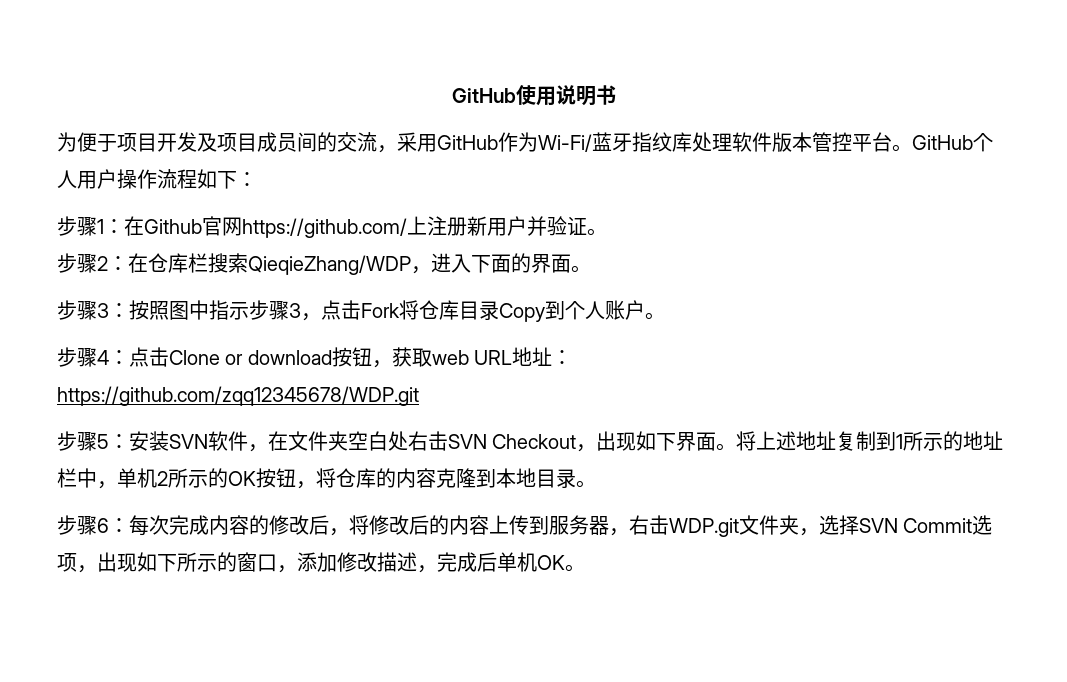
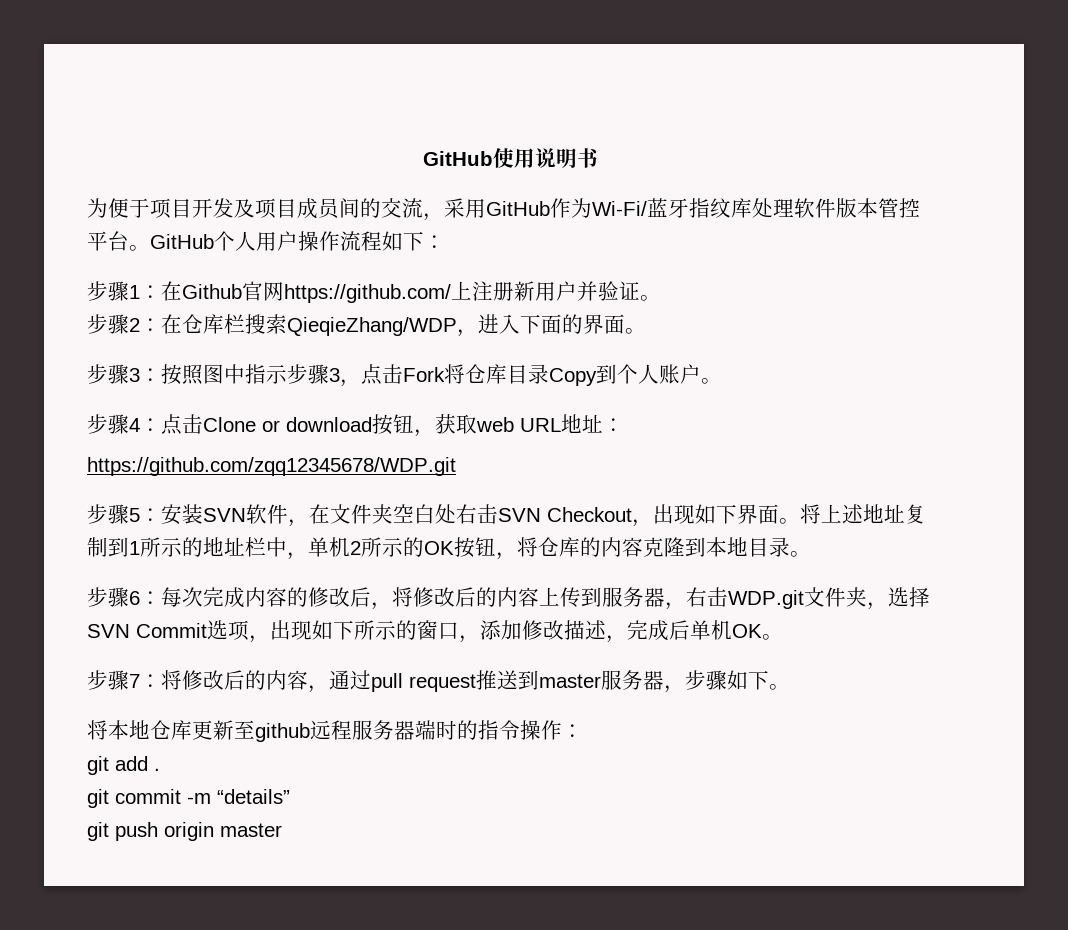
(585, 568) none -> [87,670,790,693] [87,720,583,742] [87,756,160,775] [87,789,290,808] [87,822,282,841] // 步骤7：将修改后的内容，通过pull request推送到master服务器，步骤如下。 // 将本地仓库更新至github远程服务器端时的指令操作： // git add . // git commit -m “details” // git push origin master

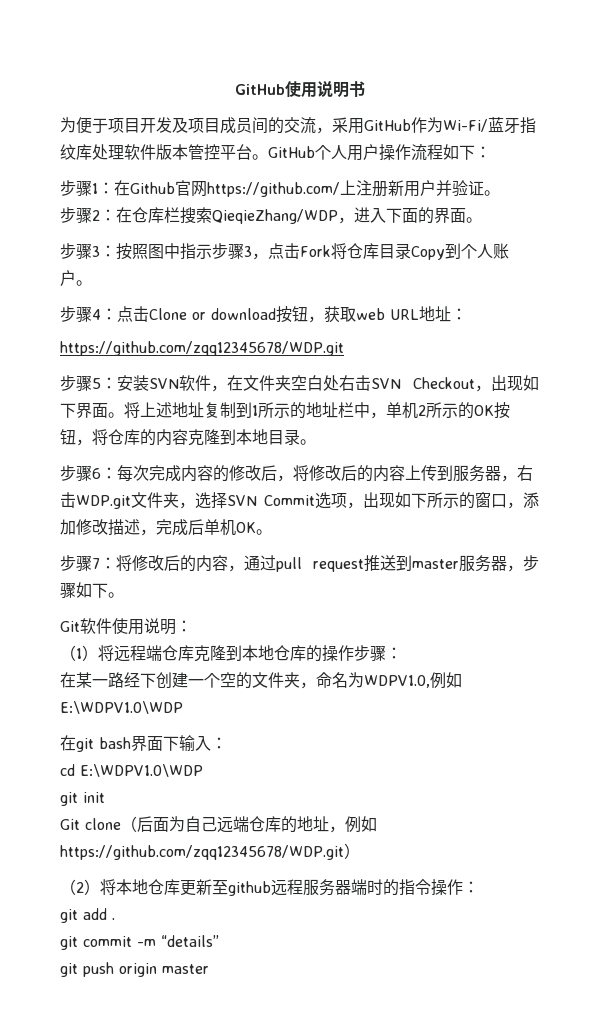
(790, 687) none -> [60,618,192,635] [60,645,402,662] [60,672,462,689] [60,701,183,714] [60,735,227,752] [60,764,203,777] [60,792,105,806] [60,816,377,833] [60,843,360,860] [60,879,100,895] Git软件使用说明： // （1）将远程端仓库克隆到本地仓库的操作步骤： // 在某一路经下创建一个空的文件夹，命名为WDPV1.0,例如E:\WDPV1.0\WDP // 在git bash界面下输入： // cd E:\WDPV1.0\WDP // git init // Git clone（后面为自己远端仓库的地址，例如https://github.com/zqq12345678/WDP.git） // （2）

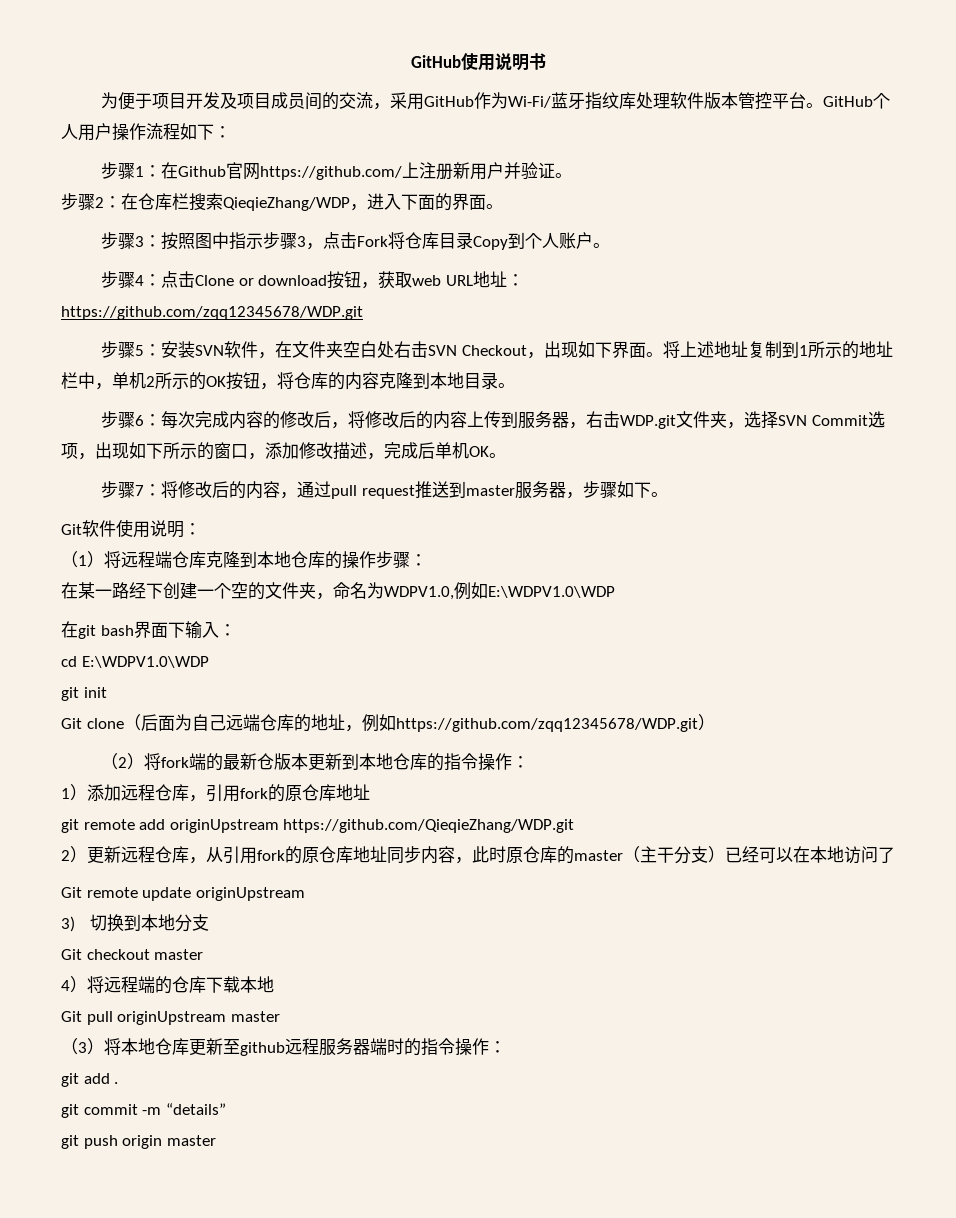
(116, 887) none -> [161,753,530,771] [61,784,370,802] [61,819,575,833] [61,846,895,864] [61,887,305,901] [61,914,210,932] [61,949,204,960] [61,976,274,994] [61,1011,280,1025] [61,1038,121,1055] fork端的最新仓版本更新到本地仓库的指令操作： // 1）添加远程仓库，引用fork的原仓库地址 // git remote add originUpstream https://github.com/QieqieZhang/WDP.git // 2）更新远程仓库，从引用fork的原仓库地址同步内容，此时原仓库的master（主干分支）已经可以在本地访问了 // Git remote update originUpstream // 3)切换到本地分支 // Git checkout master // 4）将远程端的仓库下载本地 // Git pull originUpstream master // （3）将

